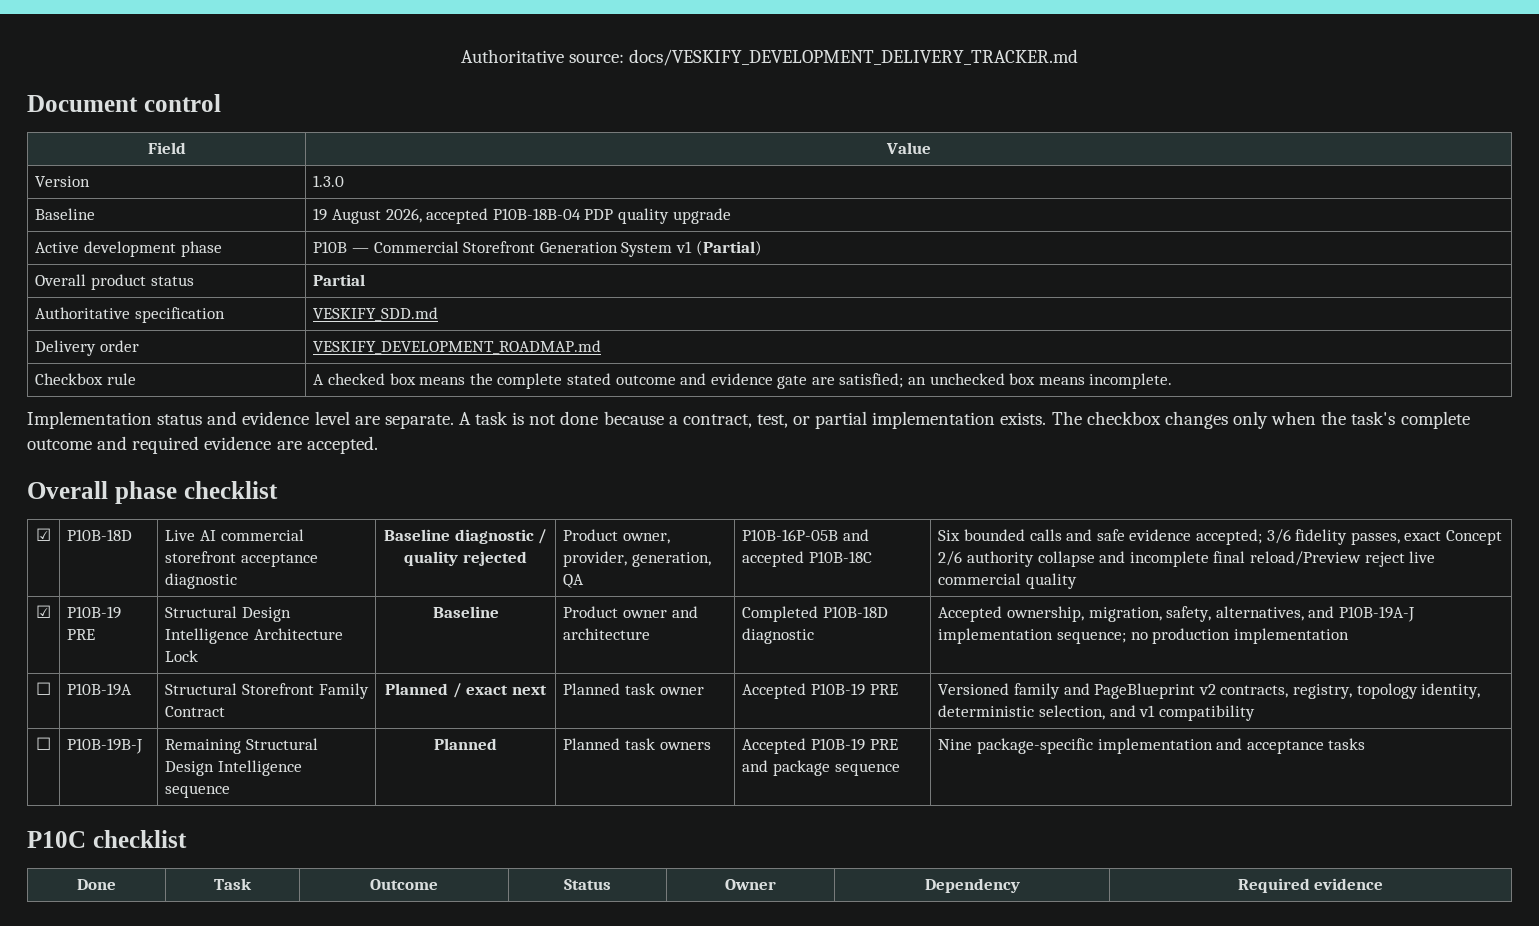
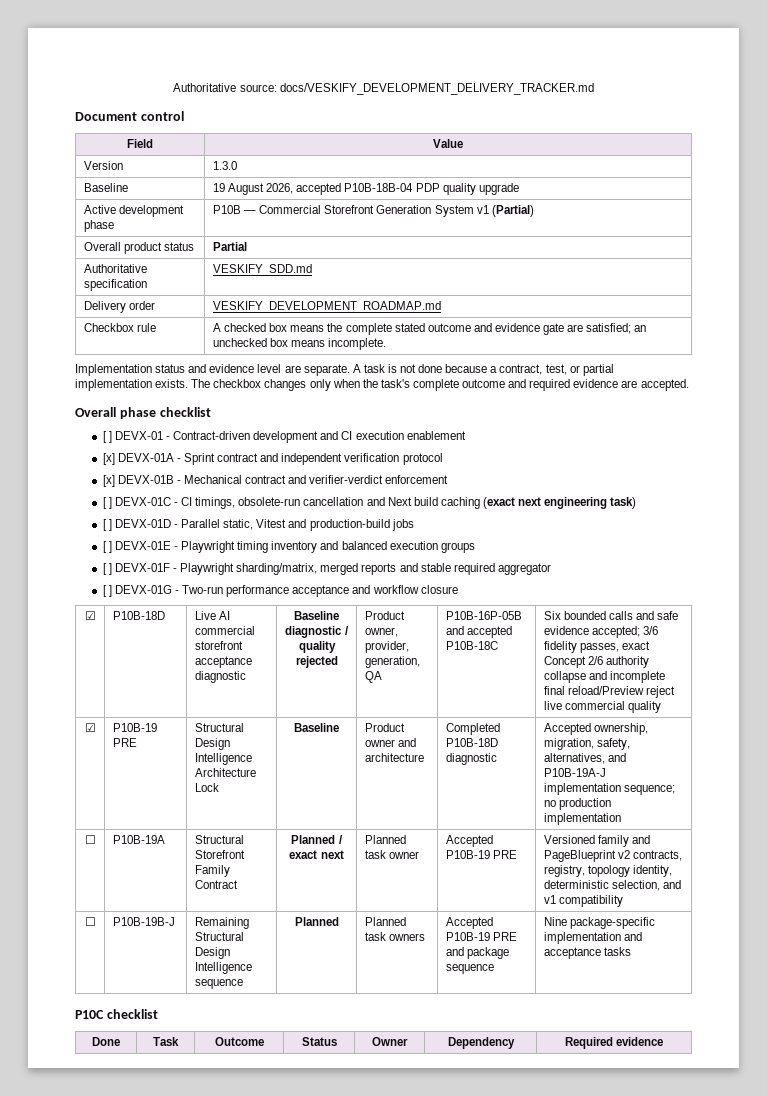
(278, 490) none -> [102,431,466,443] [102,453,443,465] [102,475,449,487] [102,497,637,509] [102,519,414,531] [102,541,475,553] [102,563,551,575] [102,585,458,597] // [ ] DEVX-01 - Contract-driven development and CI execution enablement // [x] DEVX-01A - Sprint contract and independent verification protocol // [x] DEVX-01B - Mechanical contract and verifier-verdict enforcement // [ ] DEVX-01C - CI timings, obsolete-run cancellation and Next build caching (exact next engineering task) // [ ] DEVX-01D - Parallel static, Vitest and production-build jobs // [ ] DEVX-01E - Playwright timing inventory and balanced execution groups // [ ] DEVX-01F - Playwright sharding/matrix, merged reports and stable required aggregator // [ ] DEVX-01G - Two-run performance acceptance and workflow closure

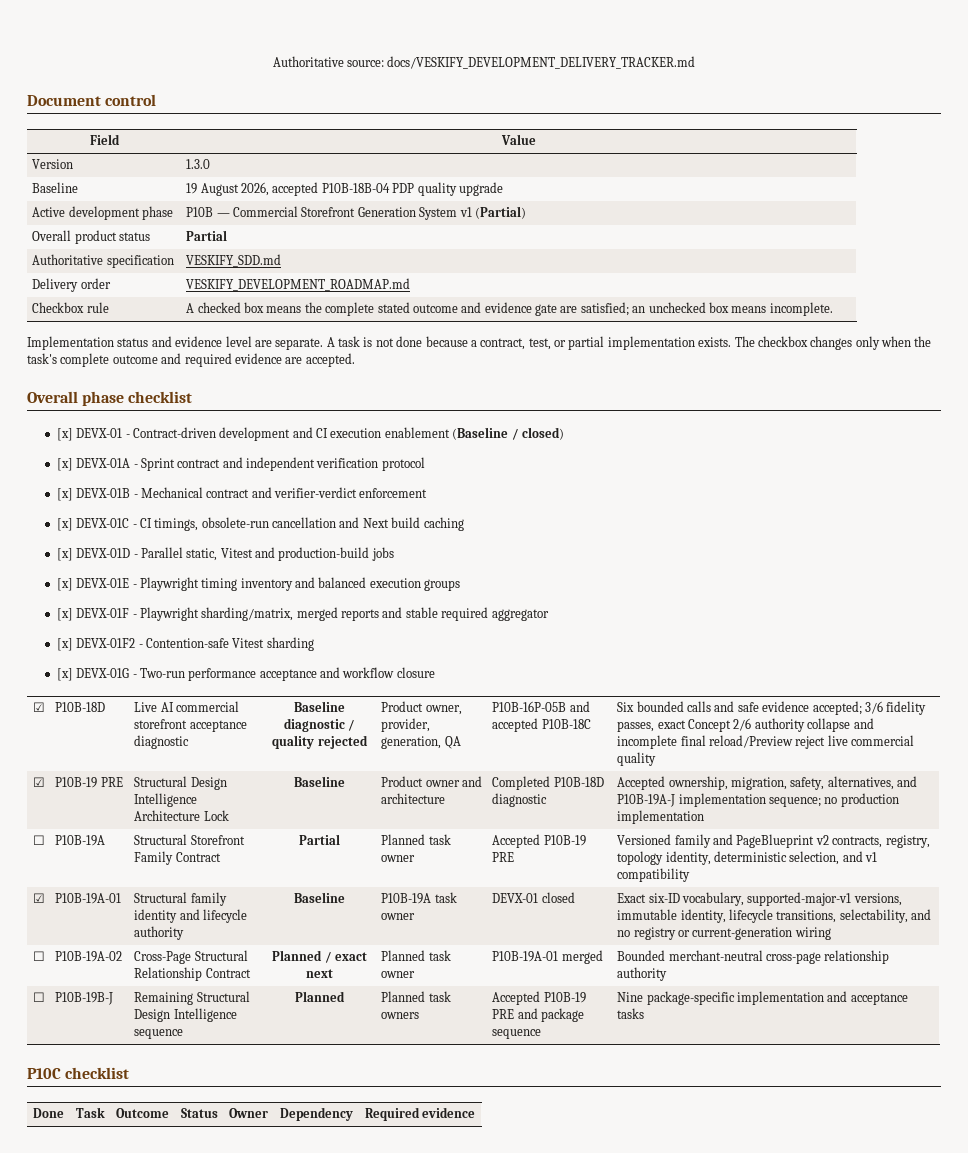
[102,431,112,443] [ ] -> [56,428,73,441] [x]
(466, 435) none -> [452,427,564,440] (Baseline / closed)
[102,497,112,509] [ ] -> [56,518,73,531] [x]
[482,497,637,509] [102,519,112,531] (exact next engineering task) // [ ] -> [56,548,73,561] // [x]
[102,541,112,553] [ ] -> [56,578,73,591] [x]
[102,563,112,575] [ ] -> [56,608,73,621] [x]
[102,585,112,597] [ ] -> [56,637,314,651] [56,668,73,681] [x] DEVX-01F2 - Contention-safe Vitest sharding // [x]
[291,835,343,844] [289,850,344,859] Planned / exact next -> [298,834,340,845] Partial
(624, 901) none -> [33,893,45,903] [55,893,122,904] [134,892,227,906] [134,909,248,923] [134,926,185,940] [293,892,345,903] [381,892,457,904] [381,913,416,920] [492,892,575,903] [617,892,902,906] [617,909,932,923] [617,927,831,940] [33,951,45,961] [55,951,123,962] [134,950,248,964] [134,967,251,981] [272,950,367,963] [305,969,333,978] [381,950,451,961] [381,971,416,978] [492,950,603,964] [617,950,890,964] [617,967,668,981] // ☑ | P10B-19A-01 | Structural family identity and lifecycle authority | Baseline | P10B-19A task owner | DEVX-01 closed | Exact six-ID vocabulary, supported-major-v1 versions, immutable identity, lifecycle transitions, selectability, and no registry or current-generation wiring // ☐ | P10B-19A-02 | Cross-Page Structural Relationship Contract | Planned / exact next | Planned task owner | P10B-19A-01 merged | Bounded merchant-neutral cross-page relationship authority

